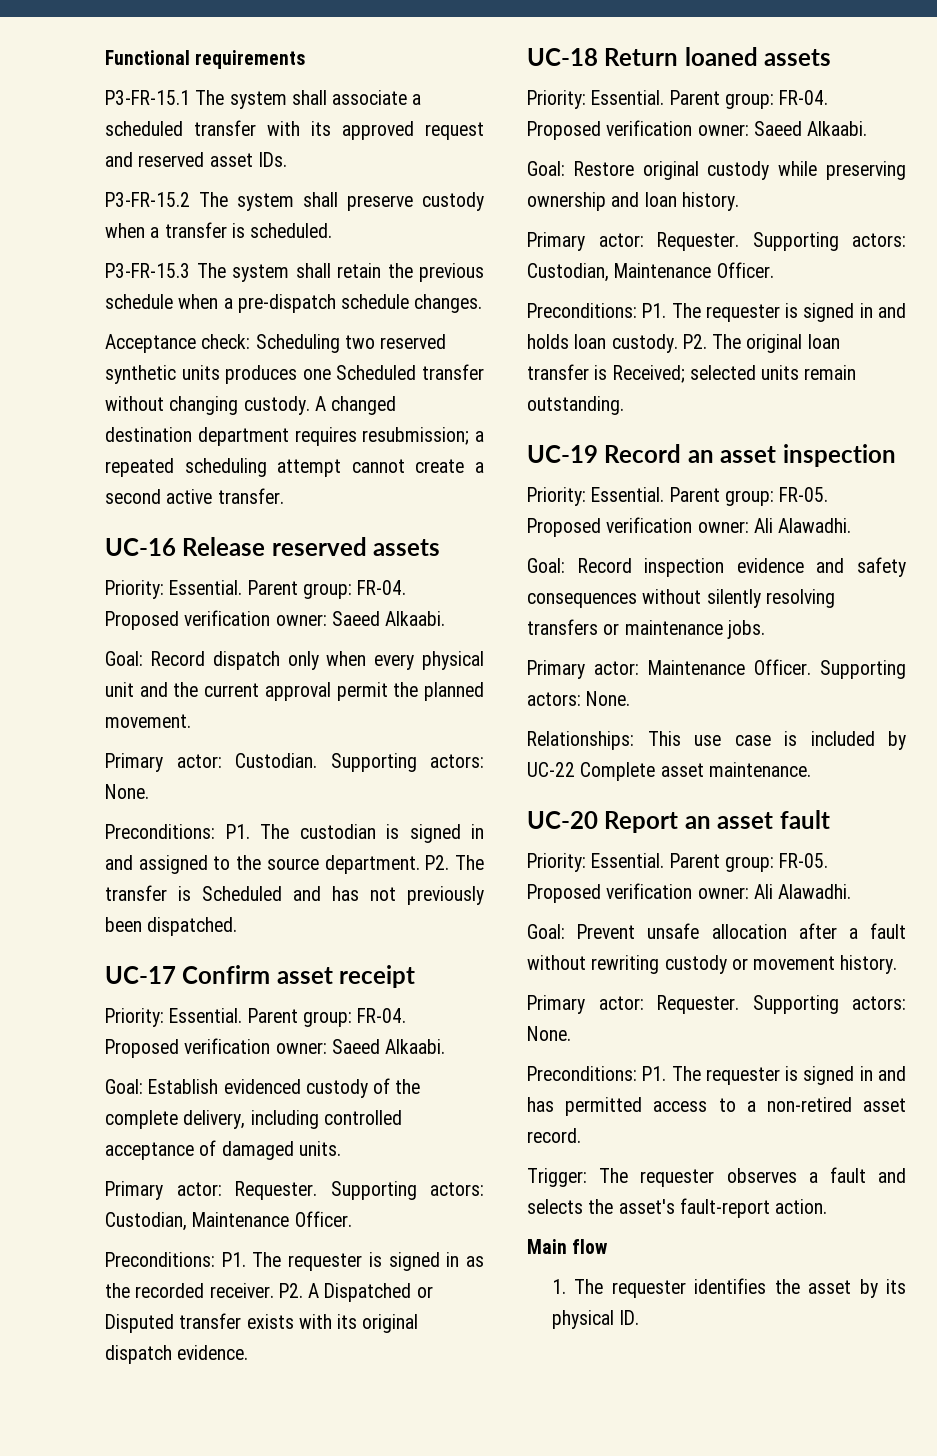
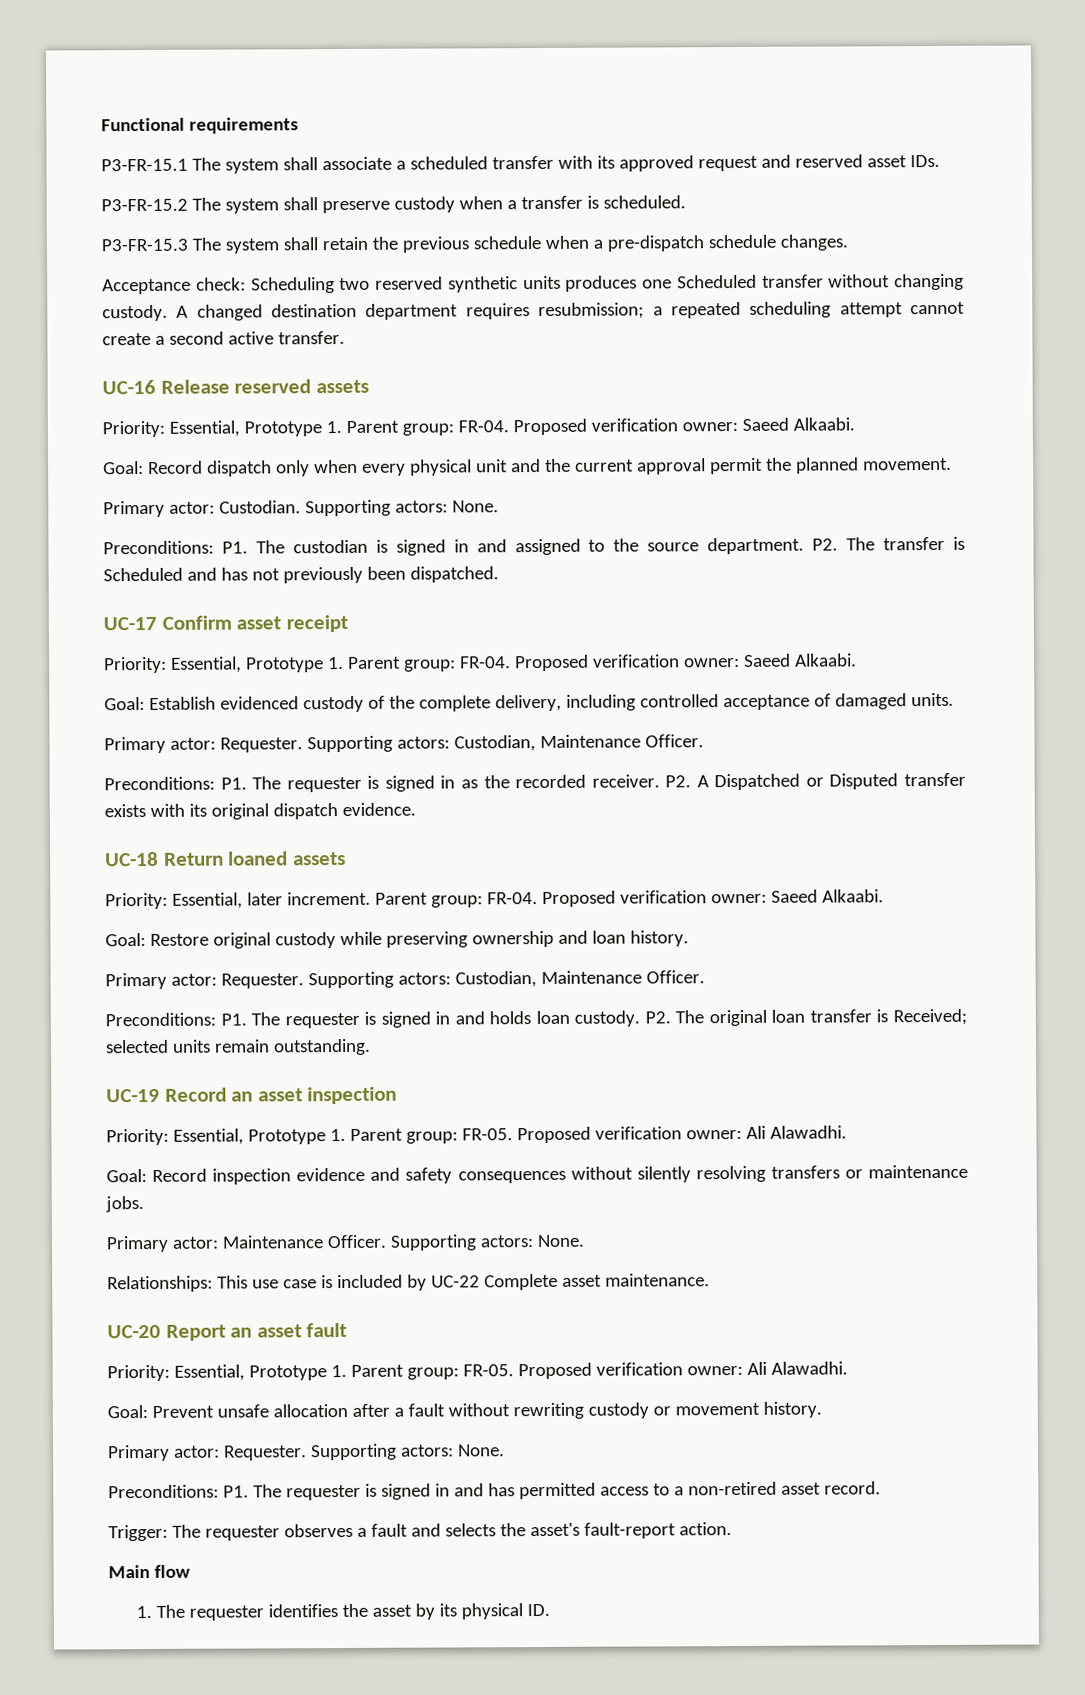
[169,580,243,595] Essential. -> [168,420,342,437] Essential, Prototype 1.
[169,1008,243,1023] Essential. -> [170,656,344,673] Essential, Prototype 1.
[591,90,665,105] Essential. -> [171,891,371,909] Essential, later increment.
[591,487,665,502] Essential. -> [172,1128,346,1145] Essential, Prototype 1.
[591,853,665,868] Essential. -> [173,1364,347,1381] Essential, Prototype 1.

